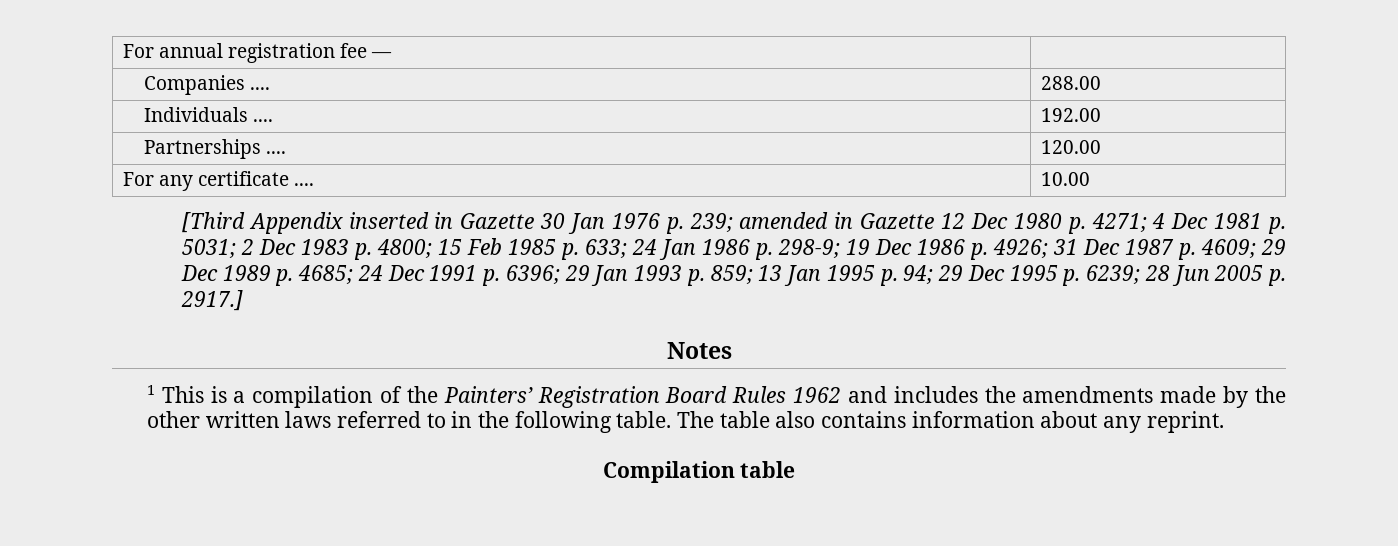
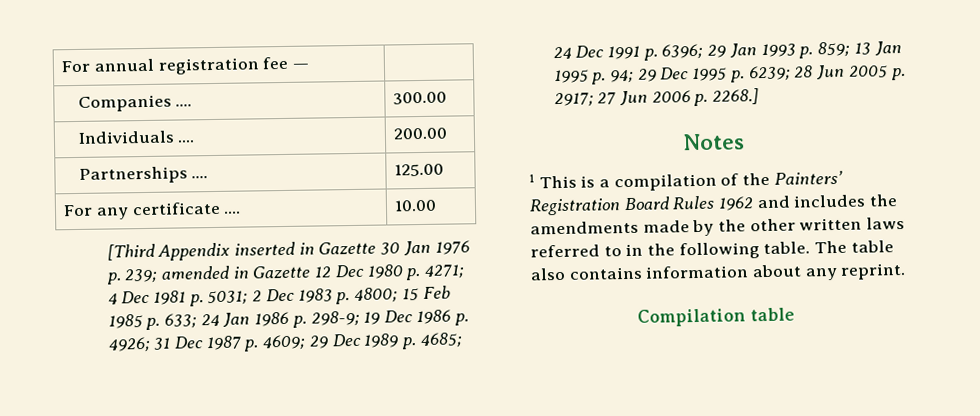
[1040,76,1101,90] 288.00 -> [393,91,448,105] 300.00
[1040,108,1101,122] 192.00 -> [393,127,448,140] 200.00
[1040,140,1101,154] 120.00 -> [394,163,445,177] 125.00
[180,290,243,311] 2917.] -> [553,88,760,108] 2917; 27 Jun 2006 p. 2268.]

